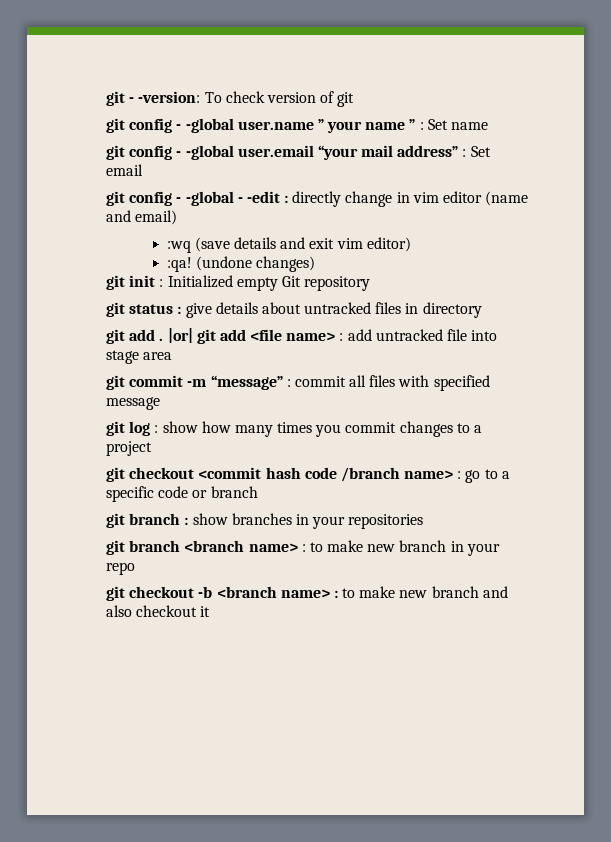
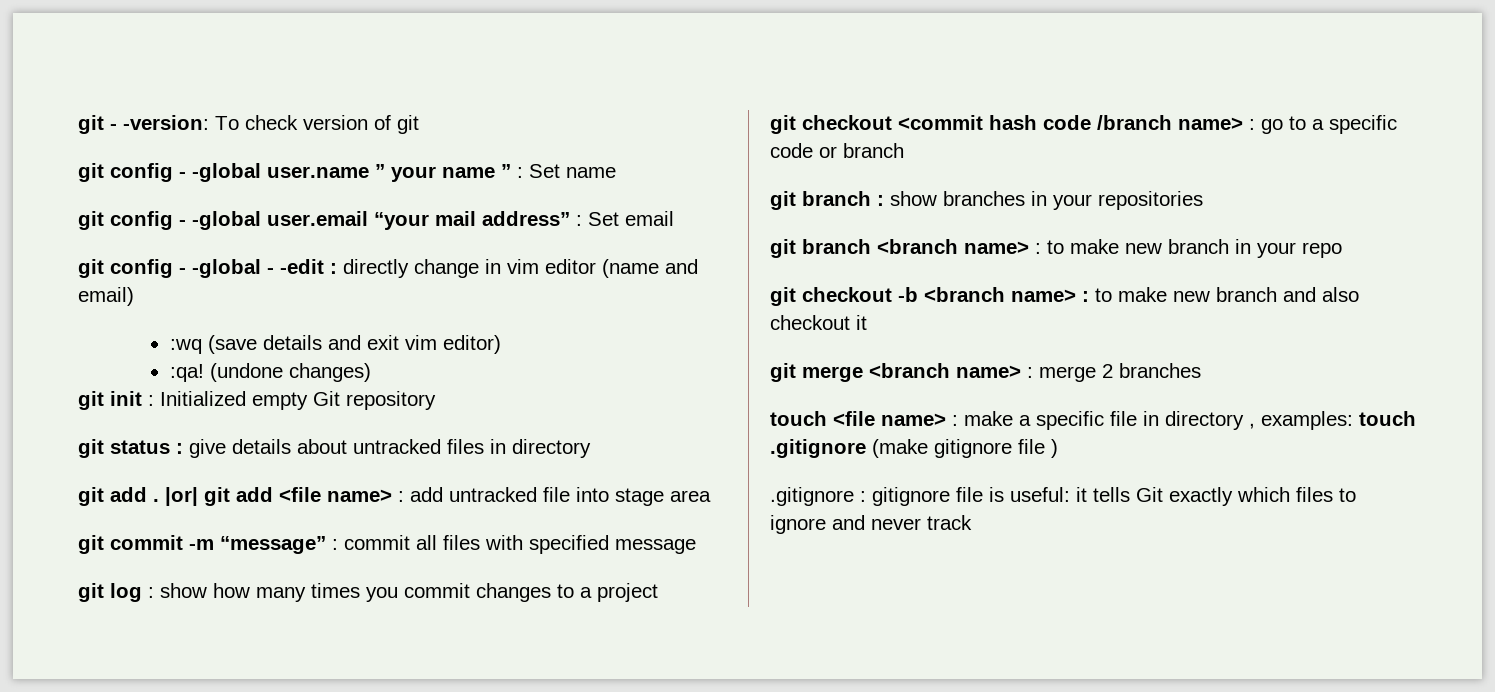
(211, 611) none -> [770,363,1201,382] [770,411,1416,430] [770,439,1058,458] [770,487,1356,506] [770,515,972,534] // git merge <branch name> : merge 2 branches // touch <file name> : make a specific file in directory , examples: touch .gitignore (make gitignore file ) // .gitignore : gitignore file is useful: it tells Git exactly which files to ignore and never track

